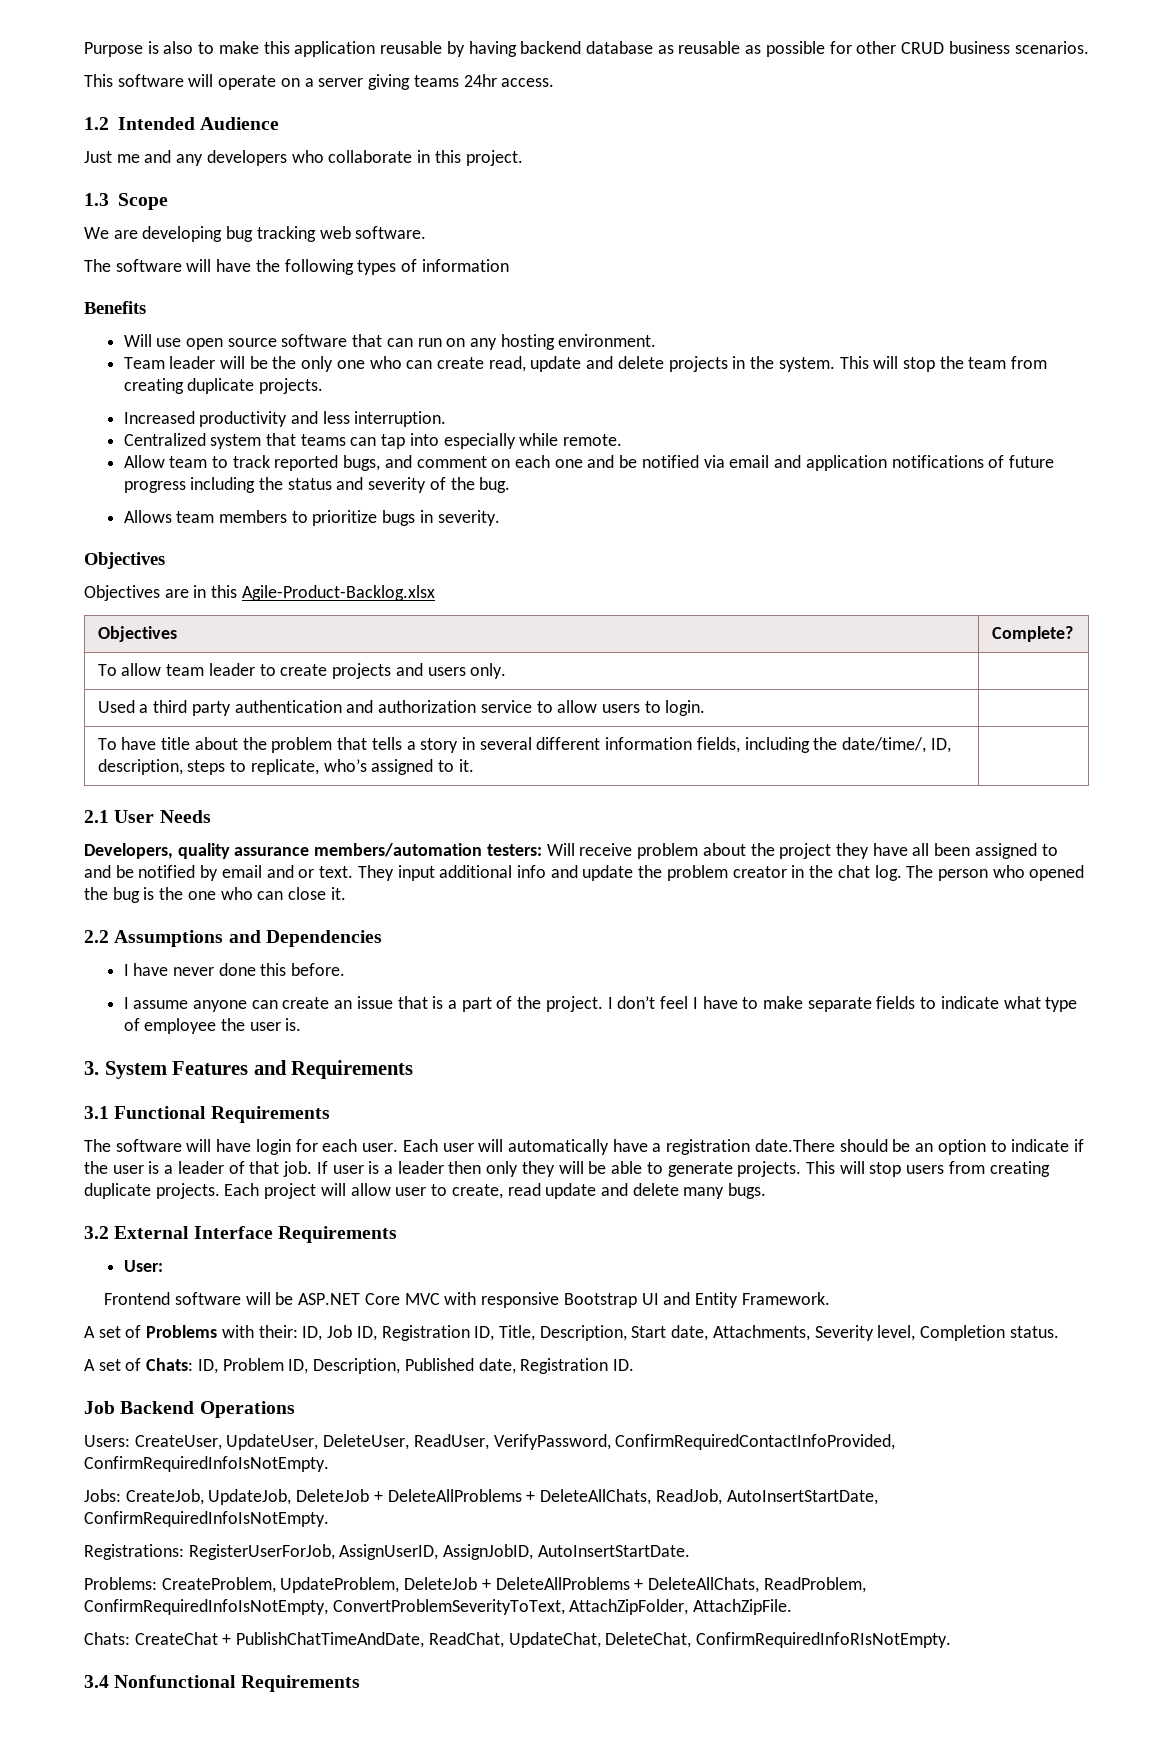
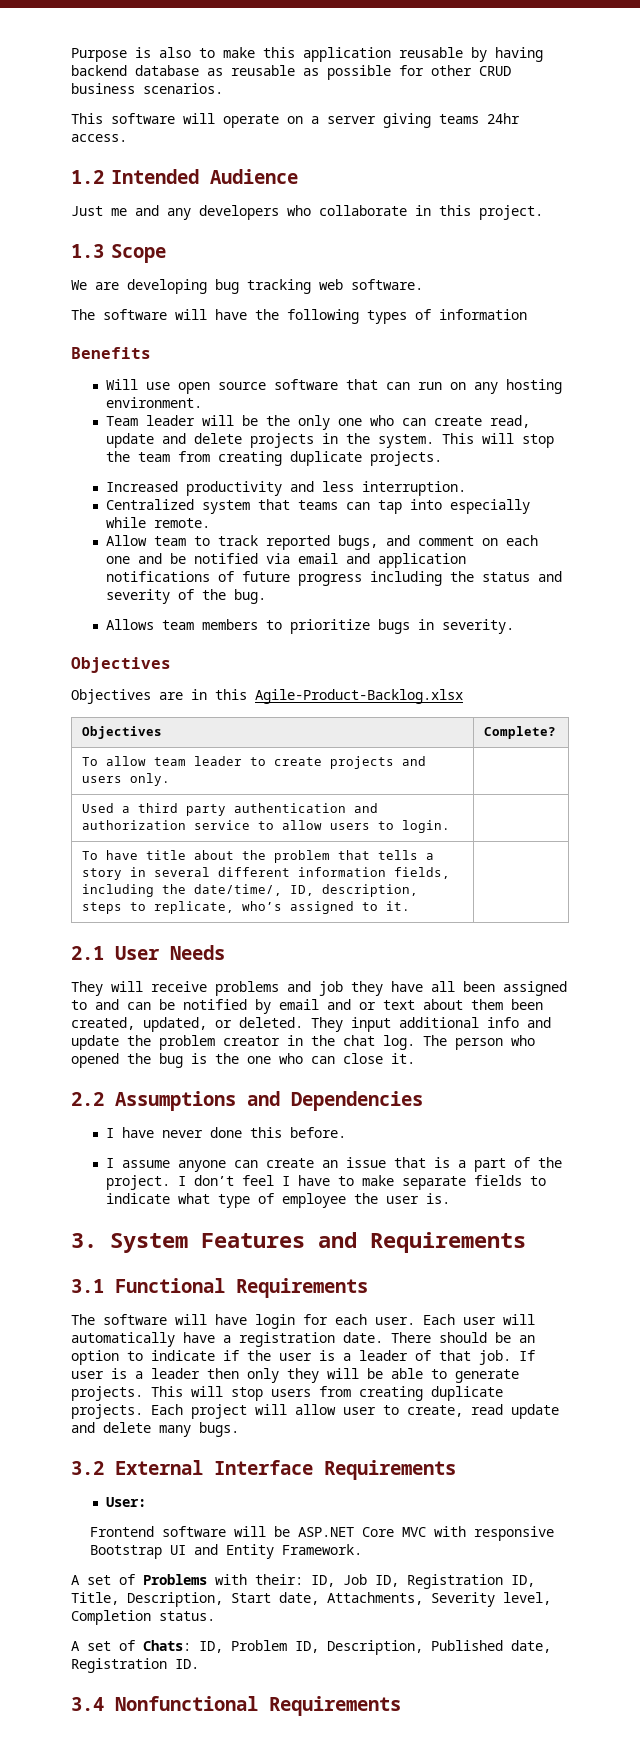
[84,843,832,859] Developers, quality assurance members/automation testers: Will receive problem about the project -> [71,981,343,996] They will receive problems and job
(111, 871) none -> [127,1002,151,1010] can
[319,866,354,878] text. -> [383,999,543,1010] [71,1017,303,1032] text about them been created, updated, or deleted.
[754,1139,835,1152] date.There -> [343,1332,431,1343] date. There
[84,1401,295,1418] [84,1434,896,1450] [84,1456,329,1472] [84,1489,878,1505] [84,1511,329,1527] [84,1544,690,1560] [84,1577,866,1593] [84,1599,793,1615] [84,1632,952,1648] // Job Backend Operations // Users: CreateUser, UpdateUser, DeleteUser, ReadUser, VerifyPassword, ConfirmRequiredContactInfoProvided, ConfirmRequiredInfoIsNotEmpty. // Jobs: CreateJob, UpdateJob, DeleteJob + DeleteAllProblems + DeleteAllChats, ReadJob, AutoInsertStartDate, ConfirmRequiredInfoIsNotEmpty. // Registrations: RegisterUserForJob, AssignUserID, AssignJobID, AutoInsertStartDate. // Problems: CreateProblem, UpdateProblem, DeleteJob + DeleteAllProblems + DeleteAllChats, ReadProblem, ConfirmRequiredInfoIsNotEmpty, ConvertProblemSeverityToText, AttachZipFolder, AttachZipFile. // Chats: CreateChat + PublishChatTimeAndDate, ReadChat, UpdateChat, DeleteChat, ConfirmRequiredInfoRIsNotEmpty. -> (199, 1664) none

